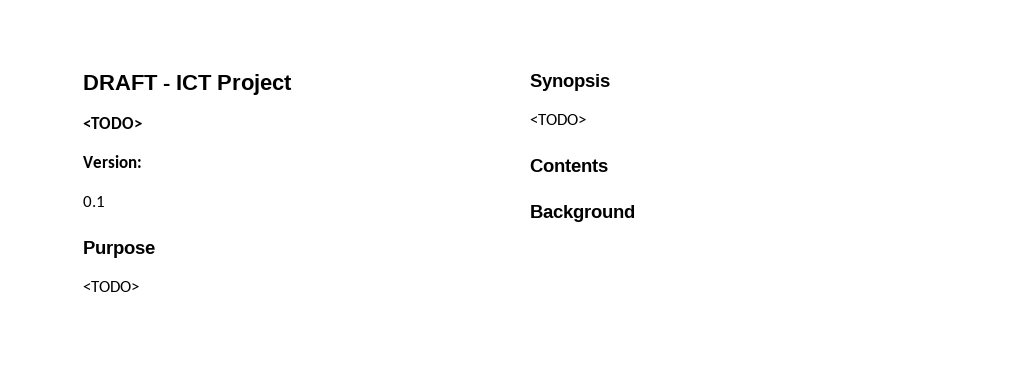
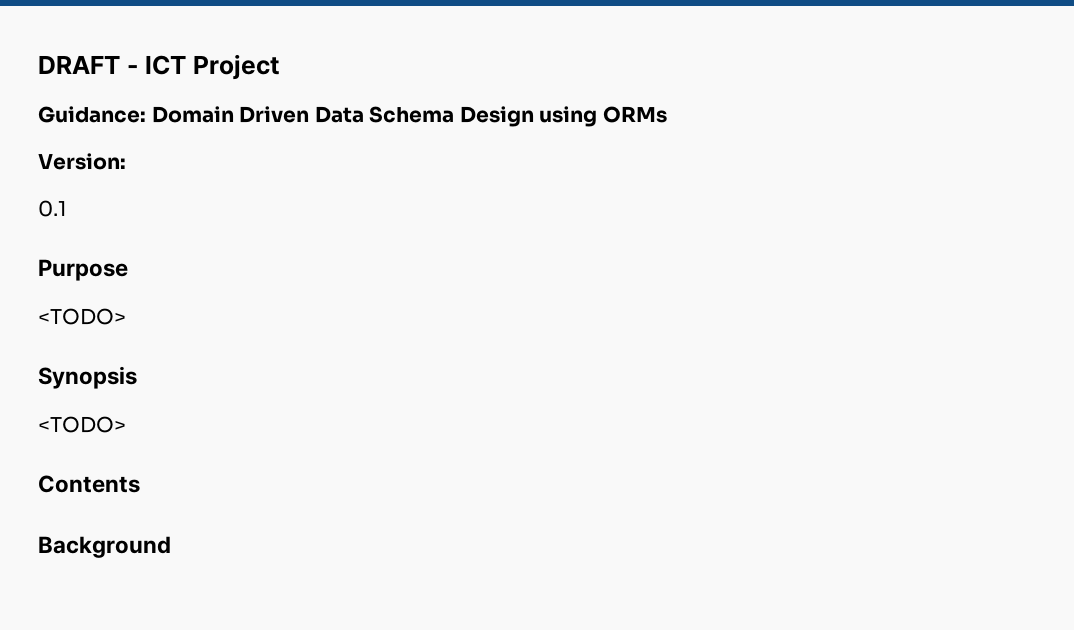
[83,117,142,129] <TODO> -> [38,106,667,127] Guidance: Domain Driven Data Schema Design using ORMs

